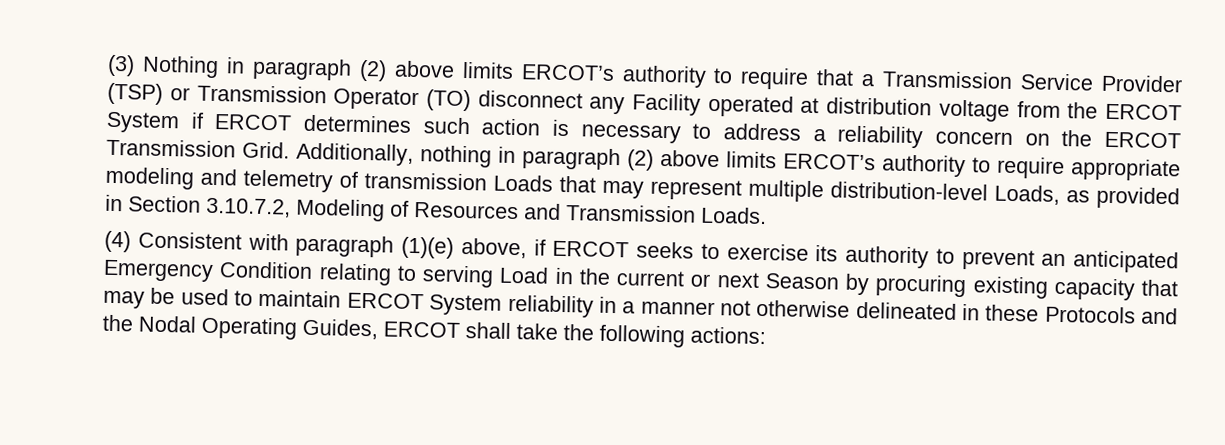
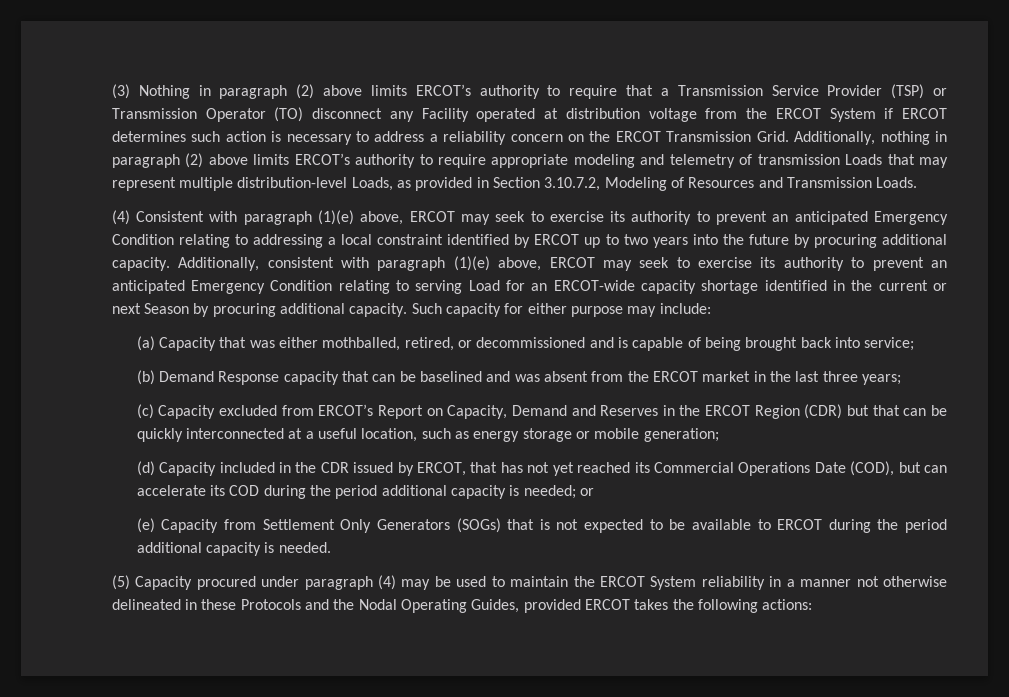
[533,239,695,259] if ERCOT seeks -> [409,211,948,225] [111,234,947,248] [111,256,670,271] ERCOT may seek to exercise its authority to prevent an anticipated Emergency Condition relating to addressing a local constraint identified by ERCOT up to two years into the future by procuring additional capacity. Additionally, consistent with paragraph (1)(e) above, ERCOT may seek
(550, 275) none -> [506,280,827,294] for an ERCOT-wide capacity shortage identified
[972,276,1179,301] existing capacity that -> [280,303,711,317] [136,336,915,351] [136,370,901,385] [136,404,948,419] [136,428,719,442] [136,461,948,476] [136,485,594,499] [136,518,948,533] [136,542,331,556] [111,575,396,590] additional capacity. Such capacity for either purpose may include: // (a) Capacity that was either mothballed, retired, or decommissioned and is capable of being brought back into service; // (b) Demand Response capacity that can be baselined and was absent from the ERCOT market in the last three years; // (c) Capacity excluded from ERCOT’s Report on Capacity, Demand and Reserves in the ERCOT Region (CDR) but that can be quickly interconnected at a useful location, such as energy storage or mobile generation; // (d) Capacity included in the CDR issued by ERCOT, that has not yet reached its Commercial Operations Date (COD), but can accelerate its COD during the period additional capacity is needed; or // (e) Capacity from Settlement Only Generators (SOGs) that is not expected to be available to ERCOT during the period additional capacity is needed. // (5) Capacity procured under paragraph (4)
(342, 298) none -> [573,576,595,587] the
[383,321,559,340] ERCOT shall take -> [523,599,669,613] provided ERCOT takes

